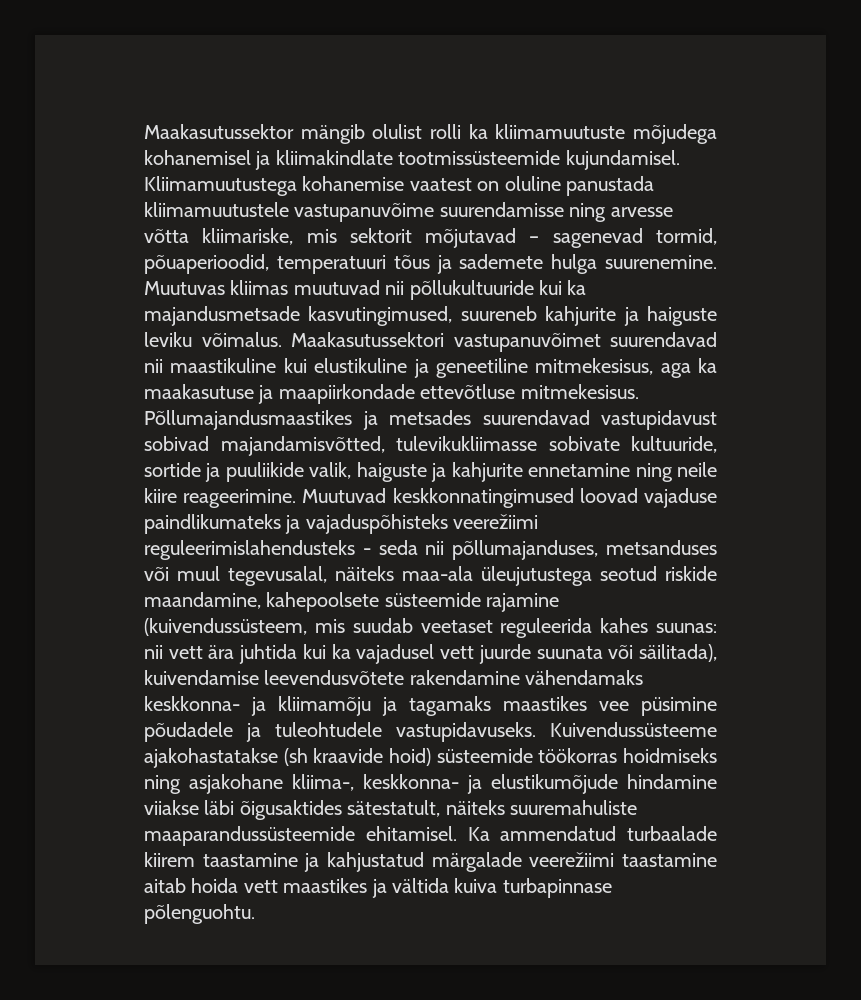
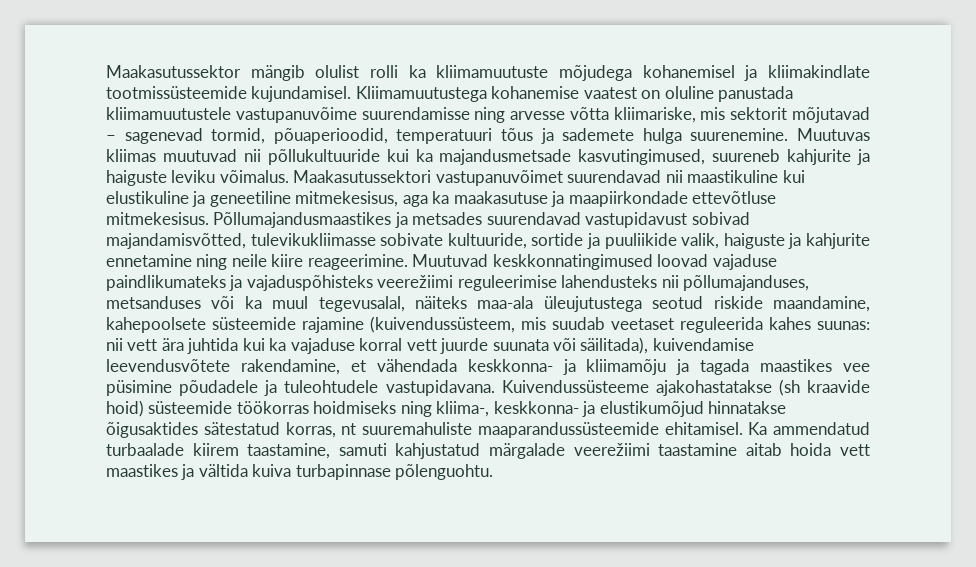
[144,540,418,560] reguleerimislahendusteks - seda -> [457,275,658,291] reguleerimise lahendusteks
(169, 574) none -> [244,296,262,309] ka
[356,644,435,664] vajadusel -> [290,338,403,354] vajaduse korral
[409,670,644,685] rakendamine vähendamaks -> [240,359,457,375] rakendamine, et vähendada
[408,696,491,716] tagamaks -> [700,359,750,375] tagada
[396,722,536,742] vastupidavuseks. -> [385,380,495,396] vastupidavana.
[189,774,283,794] asjakohane -> (432, 409) none
[491,774,717,794] [144,800,505,820] elustikumõjude hindamine viiakse läbi õigusaktides sätestatult, näiteks -> [599,401,787,417] [106,422,357,438] elustikumõjud hinnatakse õigusaktides sätestatud korras, nt
[202,853,320,872] taastamine ja -> [247,443,387,459] taastamine, samuti

